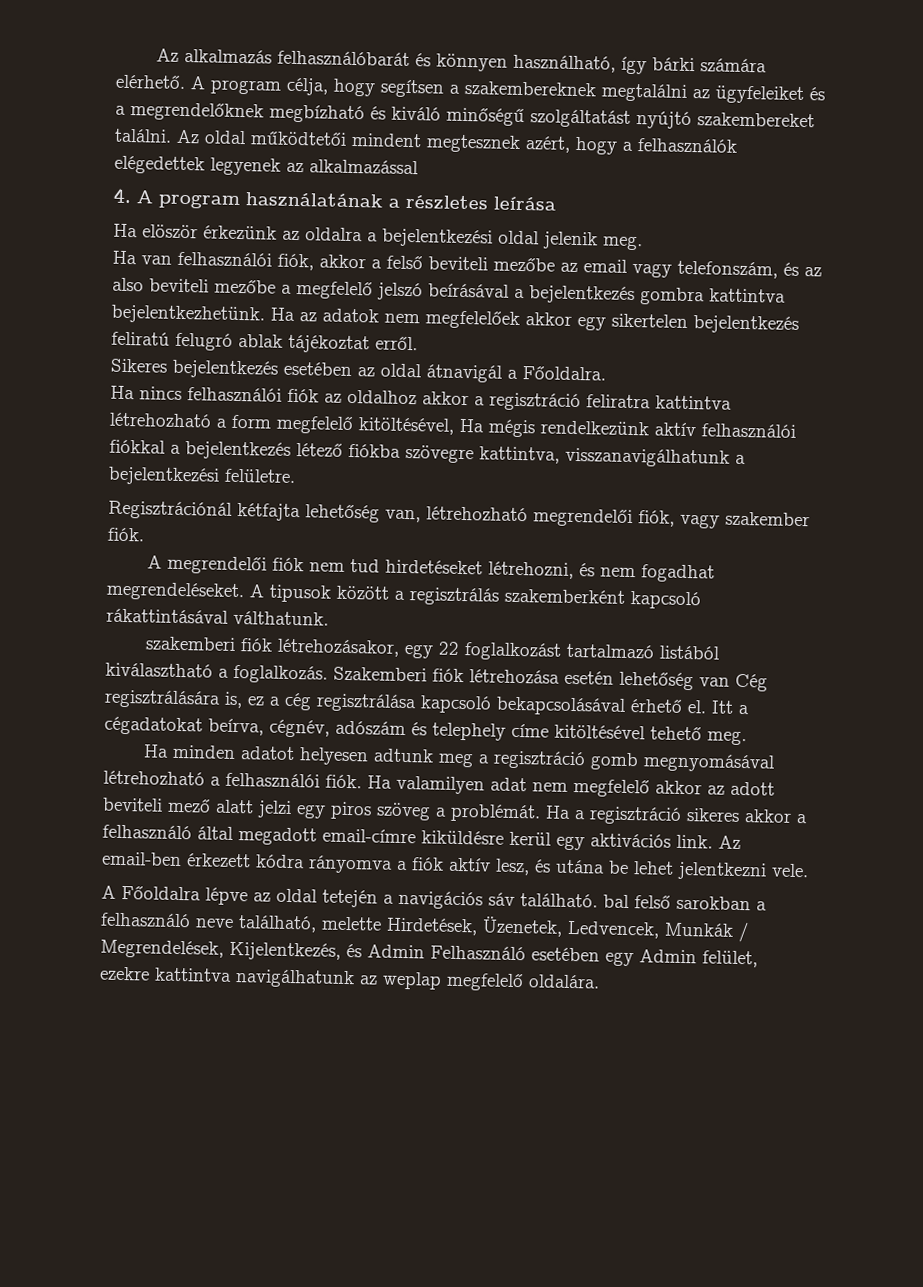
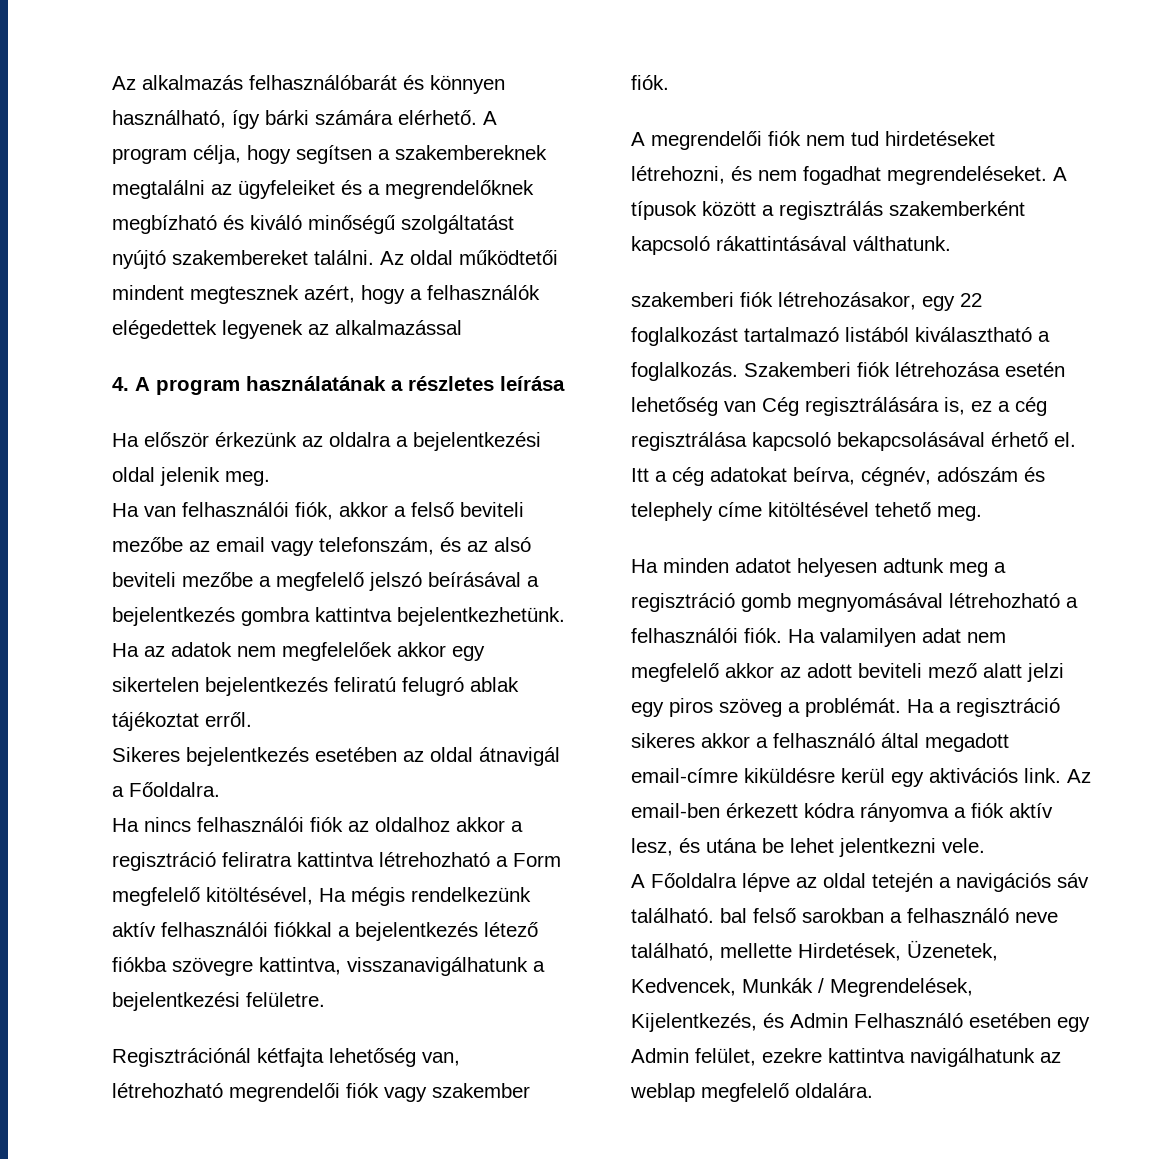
[142,224,198,239] elöször -> [144,432,209,447] először
[112,277,144,292] also -> [494,537,531,552] alsó
[231,414,272,429] form -> [513,853,561,867] Form
[638,510,675,527] fiók, -> [346,1083,379,1098] fiók
[269,584,332,603] tipusok -> [631,201,697,220] típusok
[104,716,203,736] cégadatokat -> [672,467,787,486] cég adatokat
[321,916,382,931] melette -> [720,943,792,958] mellette
[567,920,660,939] Ledvencek, -> [631,978,736,996] Kedvencek,
[382,971,442,990] weplap -> [630,1083,695,1102] weblap

